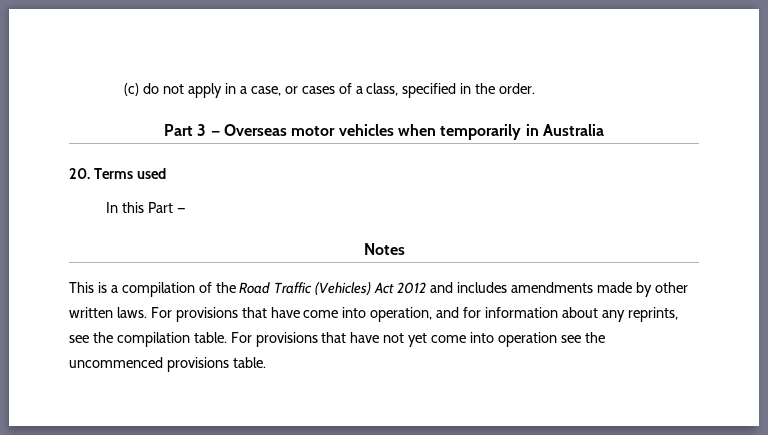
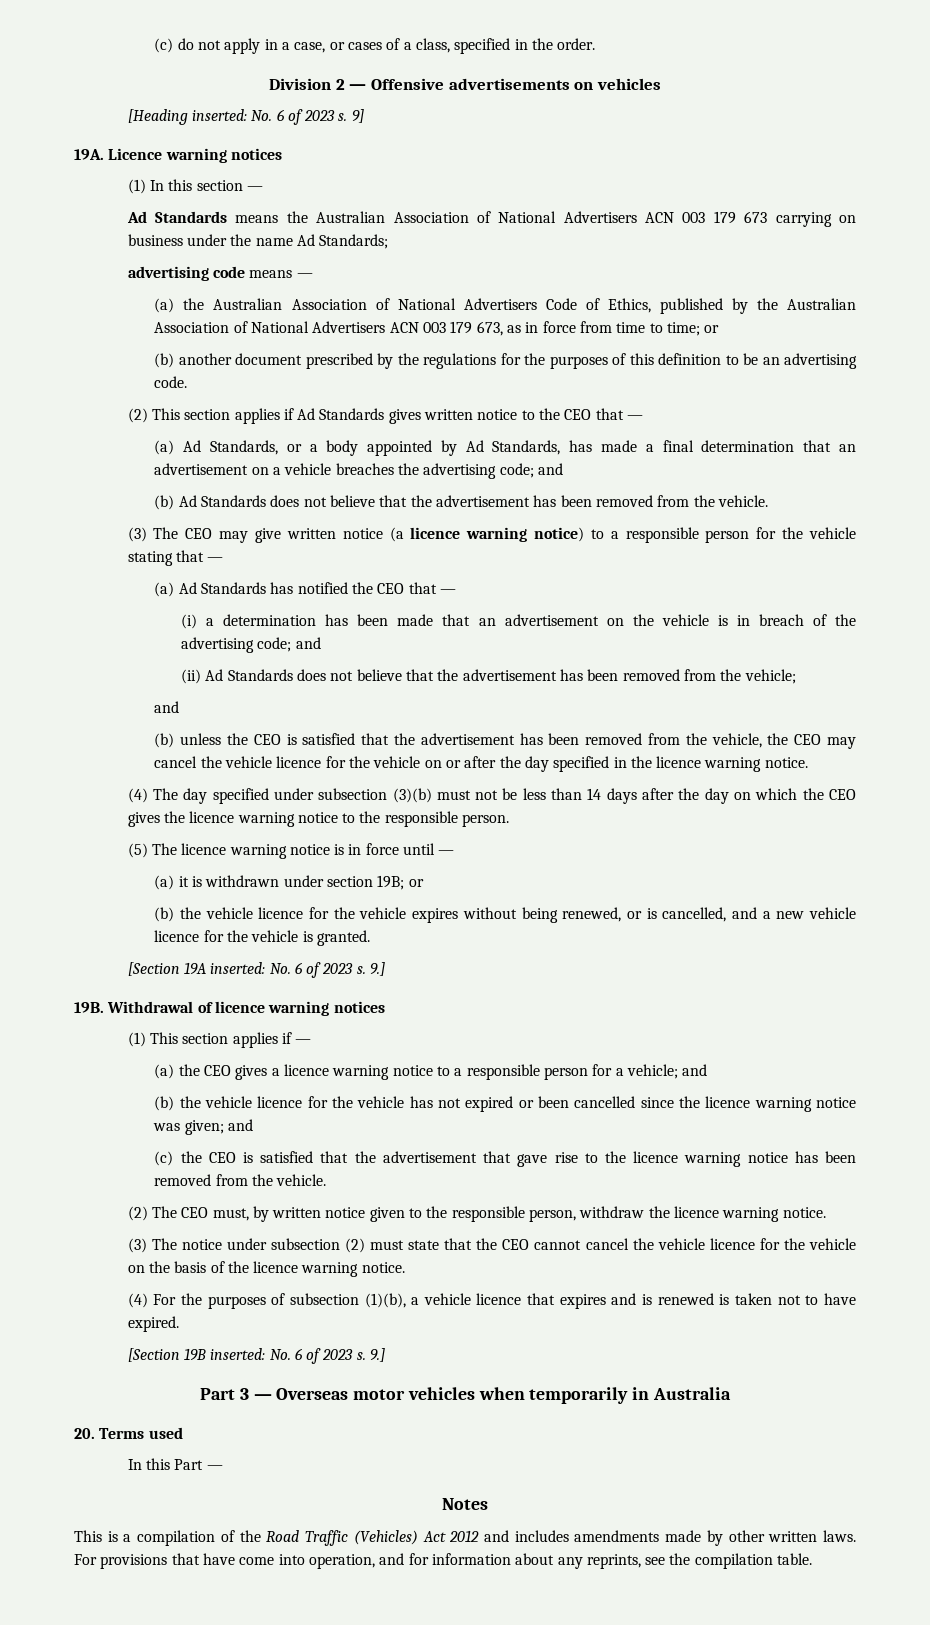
(536, 88) none -> [269,78,661,90] [127,109,364,125] [74,148,282,163] [127,179,263,194] [126,211,857,227] [127,234,389,249] [127,266,313,281] [154,298,857,314] [154,321,720,336] [154,353,858,369] [154,376,188,388] [127,408,644,424] [154,440,857,456] [154,463,563,479] [154,495,768,510] [127,527,856,543] [127,550,224,566] [154,582,456,597] [181,614,856,629] [181,637,321,653] [181,669,796,684] [154,701,180,713] [154,733,857,749] [154,756,808,772] [127,788,856,804] [127,811,510,827] [127,843,455,859] [154,875,424,890] [154,907,857,923] [154,930,370,946] [127,962,386,978] [74,1001,385,1016] [127,1032,312,1048] [154,1064,708,1080] [154,1096,856,1112] [153,1119,253,1135] [154,1151,857,1167] [154,1174,327,1186] [127,1206,826,1222] [127,1238,857,1253] [127,1261,405,1277] [127,1293,857,1309] [127,1316,179,1332] [127,1348,386,1364] // Division 2 — Offensive advertisements on vehicles // [Heading inserted: No. 6 of 2023 s. 9] // 19A. Licence warning notices // (1) In this section — // Ad Standards means the Australian Association of National Advertisers ACN 003 179 673 carrying on business under the name Ad Standards; // advertising code means — // (a) the Australian Association of National Advertisers Code of Ethics, published by the Australian Association of National Advertisers ACN 003 179 673, as in force from time to time; or // (b) another document prescribed by the regulations for the purposes of this definition to be an advertising code. // (2) This section applies if Ad Standards gives written notice to the CEO that — // (a) Ad Standards, or a body appointed by Ad Standards, has made a final determination that an advertisement on a vehicle breaches the advertising code; and // (b) Ad Standards does not believe that the advertisement has been removed from the vehicle. // (3) The CEO may give written notice (a licence warning notice) to a responsible person for the vehicle stating that — // (a) Ad Standards has notified the CEO that — // (i) a determination has been made that an advertisement on the vehicle is in breach of the advertising code; and // (ii) Ad Standards does not believe that the advertisement has been removed from the vehicle; // and // (b) unless the CEO is satisfied that the advertisement has been removed from the vehicle, the CEO may cancel the vehicle licence for the vehicle on or after the day specified in the licence warning notice. // (4) The day specified under subsection (3)(b) must not be less than 14 days after the day on which the CEO gives the licence warning notice to the responsible person. // (5) The licence warning notice is in force until — // (a) it is withdrawn under section 19B; or // (b) the vehicle licence for the vehicle expires without being renewed, or is cancelled, and a new vehicle licence for the vehicle is granted. // [Section 19A inserted: No. 6 of 2023 s. 9.] // 19B. Withdrawal of licence warning notices // (1) This section applies if — // (a) the CEO gives a licence warning notice to a responsible person for a vehicle; and // (b) the vehicle licence for the vehicle has not expired or been cancelled since the licence warning notice was given; and // (c) the CEO is satisfied that the advertisement that gave rise to the licence warning notice has been removed from the vehicle. // (2) The CEO must, by written notice given to the responsible person, withdraw the licence warning notice. // (3) The notice under subsection (2) must state that the CEO cannot cancel the vehicle licence for the vehicle on the basis of the licence warning notice. // (4) For the purposes of subsection (1)(b), a vehicle licence that expires and is renewed is taken not to have expired. // [Section 19B inserted: No. 6 of 2023 s. 9.]
[230,332,605,347] [69,357,266,372] For provisions that have not yet come into operation see the uncommenced provisions table. -> (813, 1559) none

